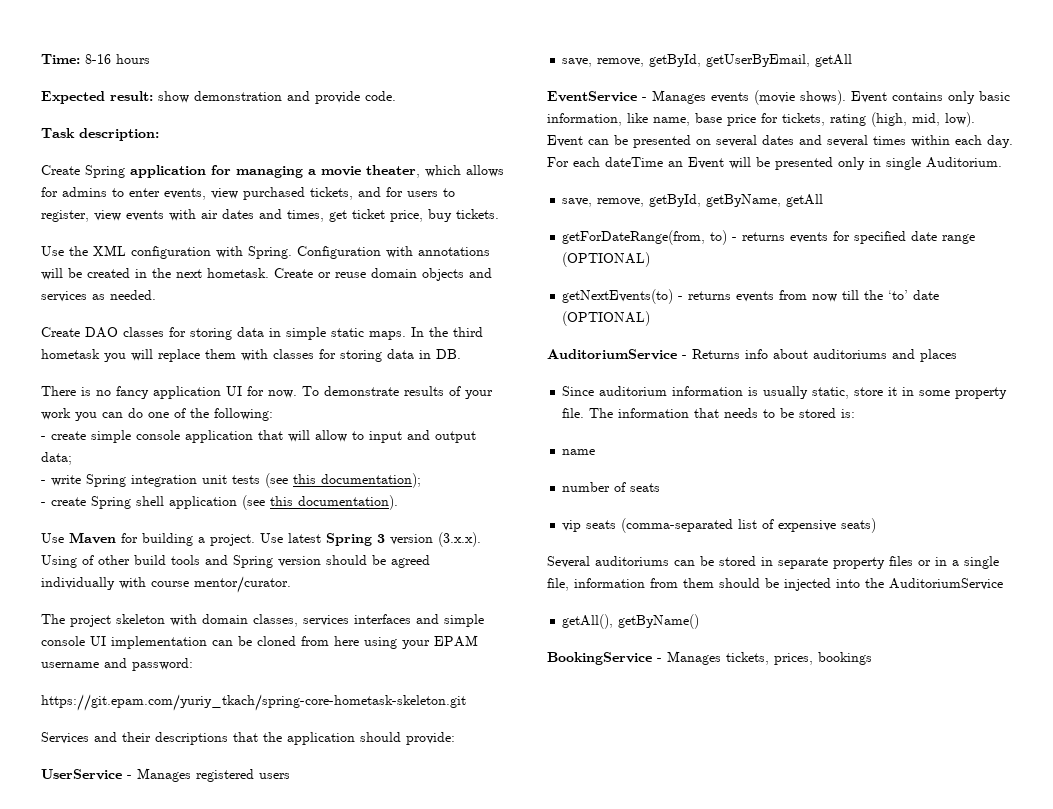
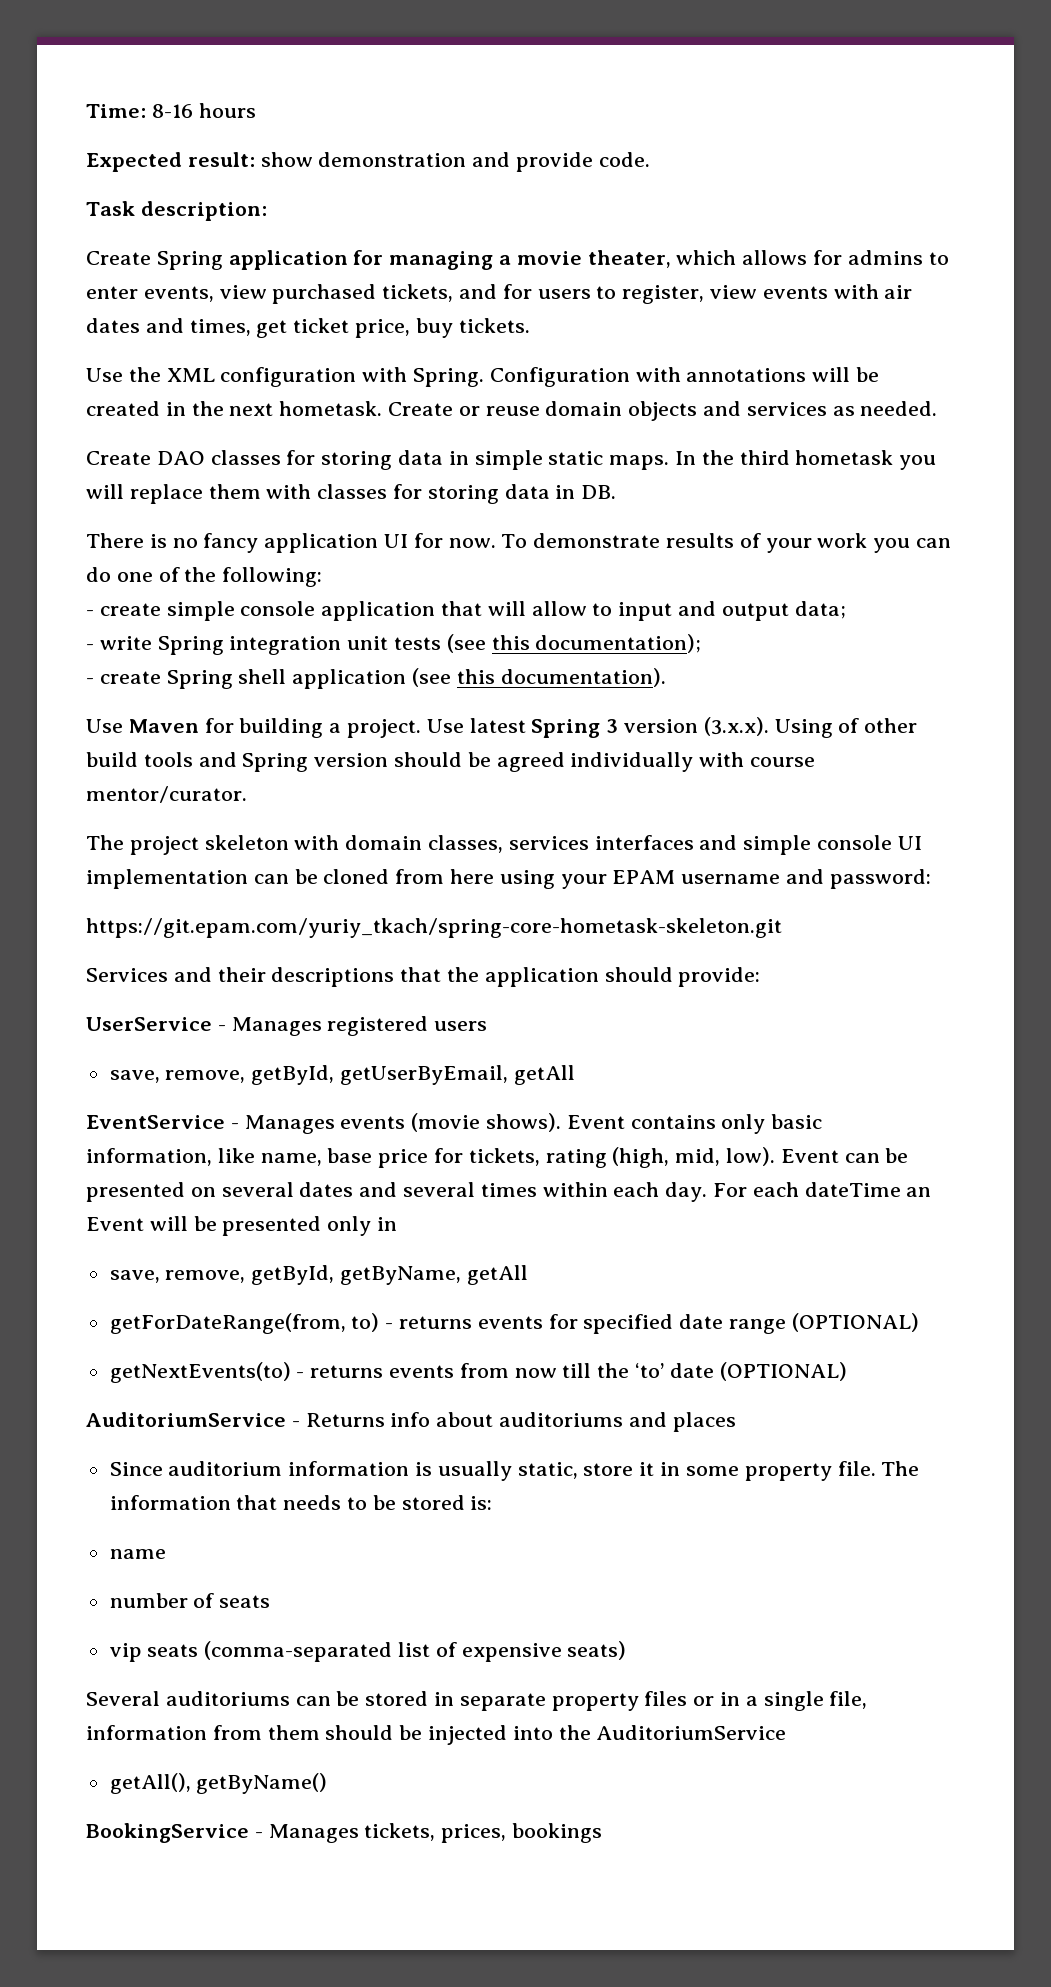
[886,157,1002,170] single Auditorium. -> (398, 1224) none

